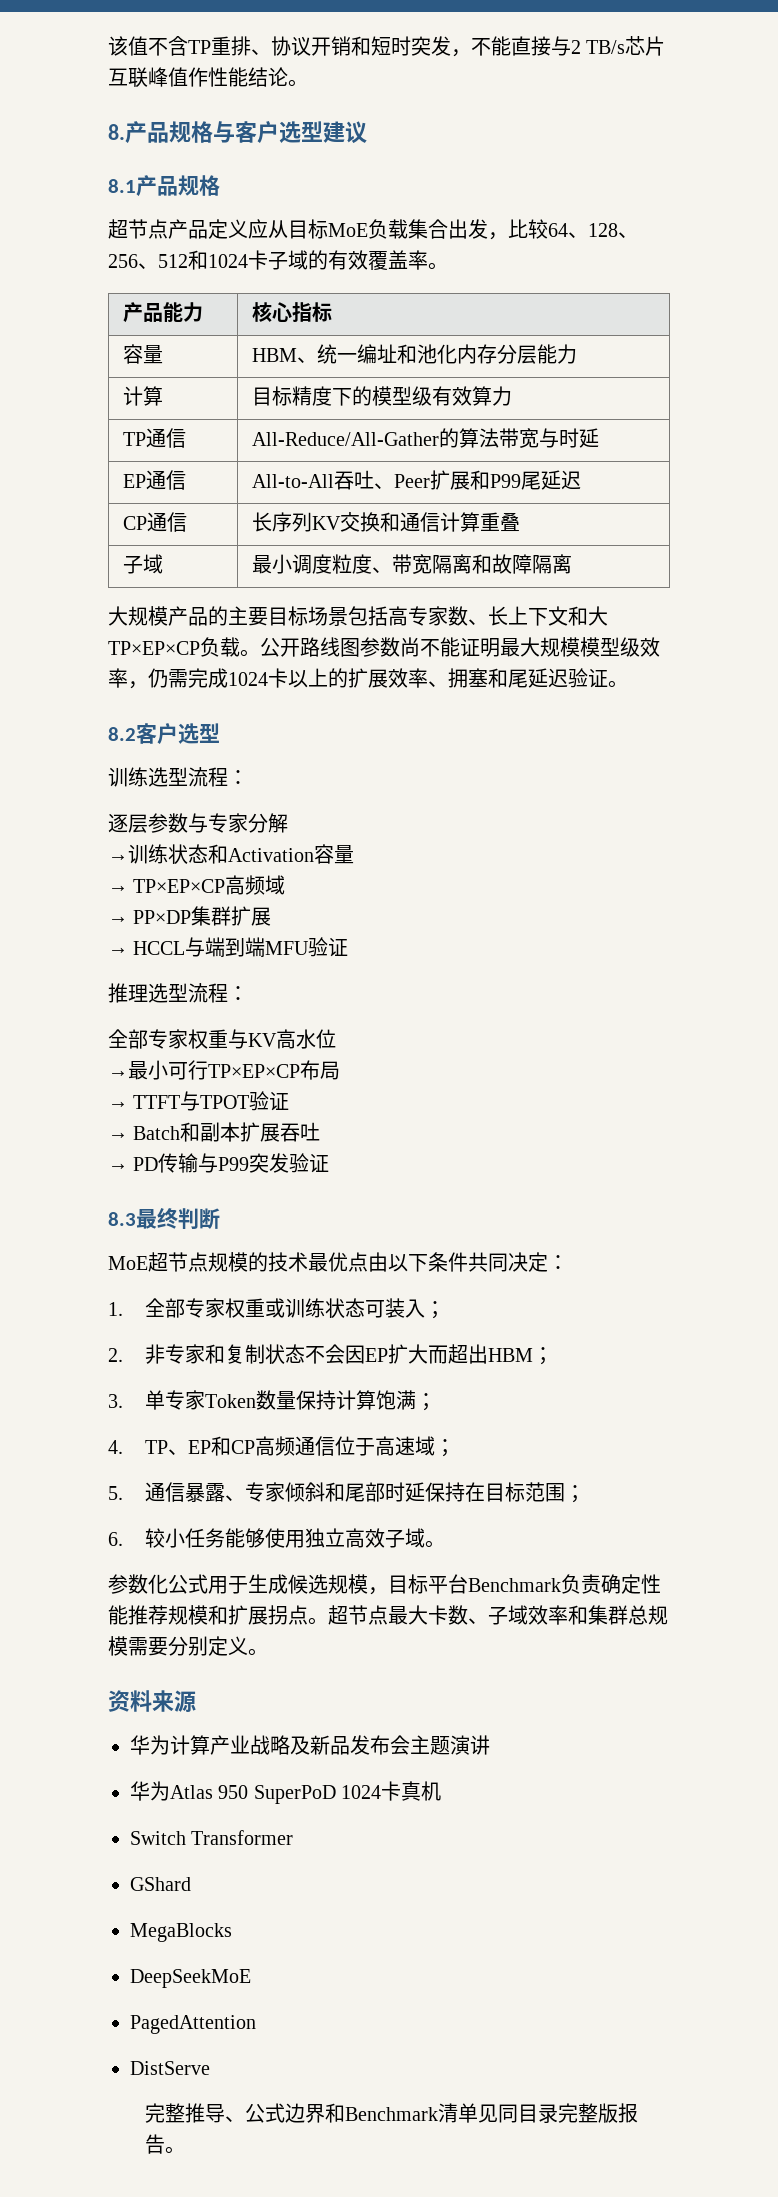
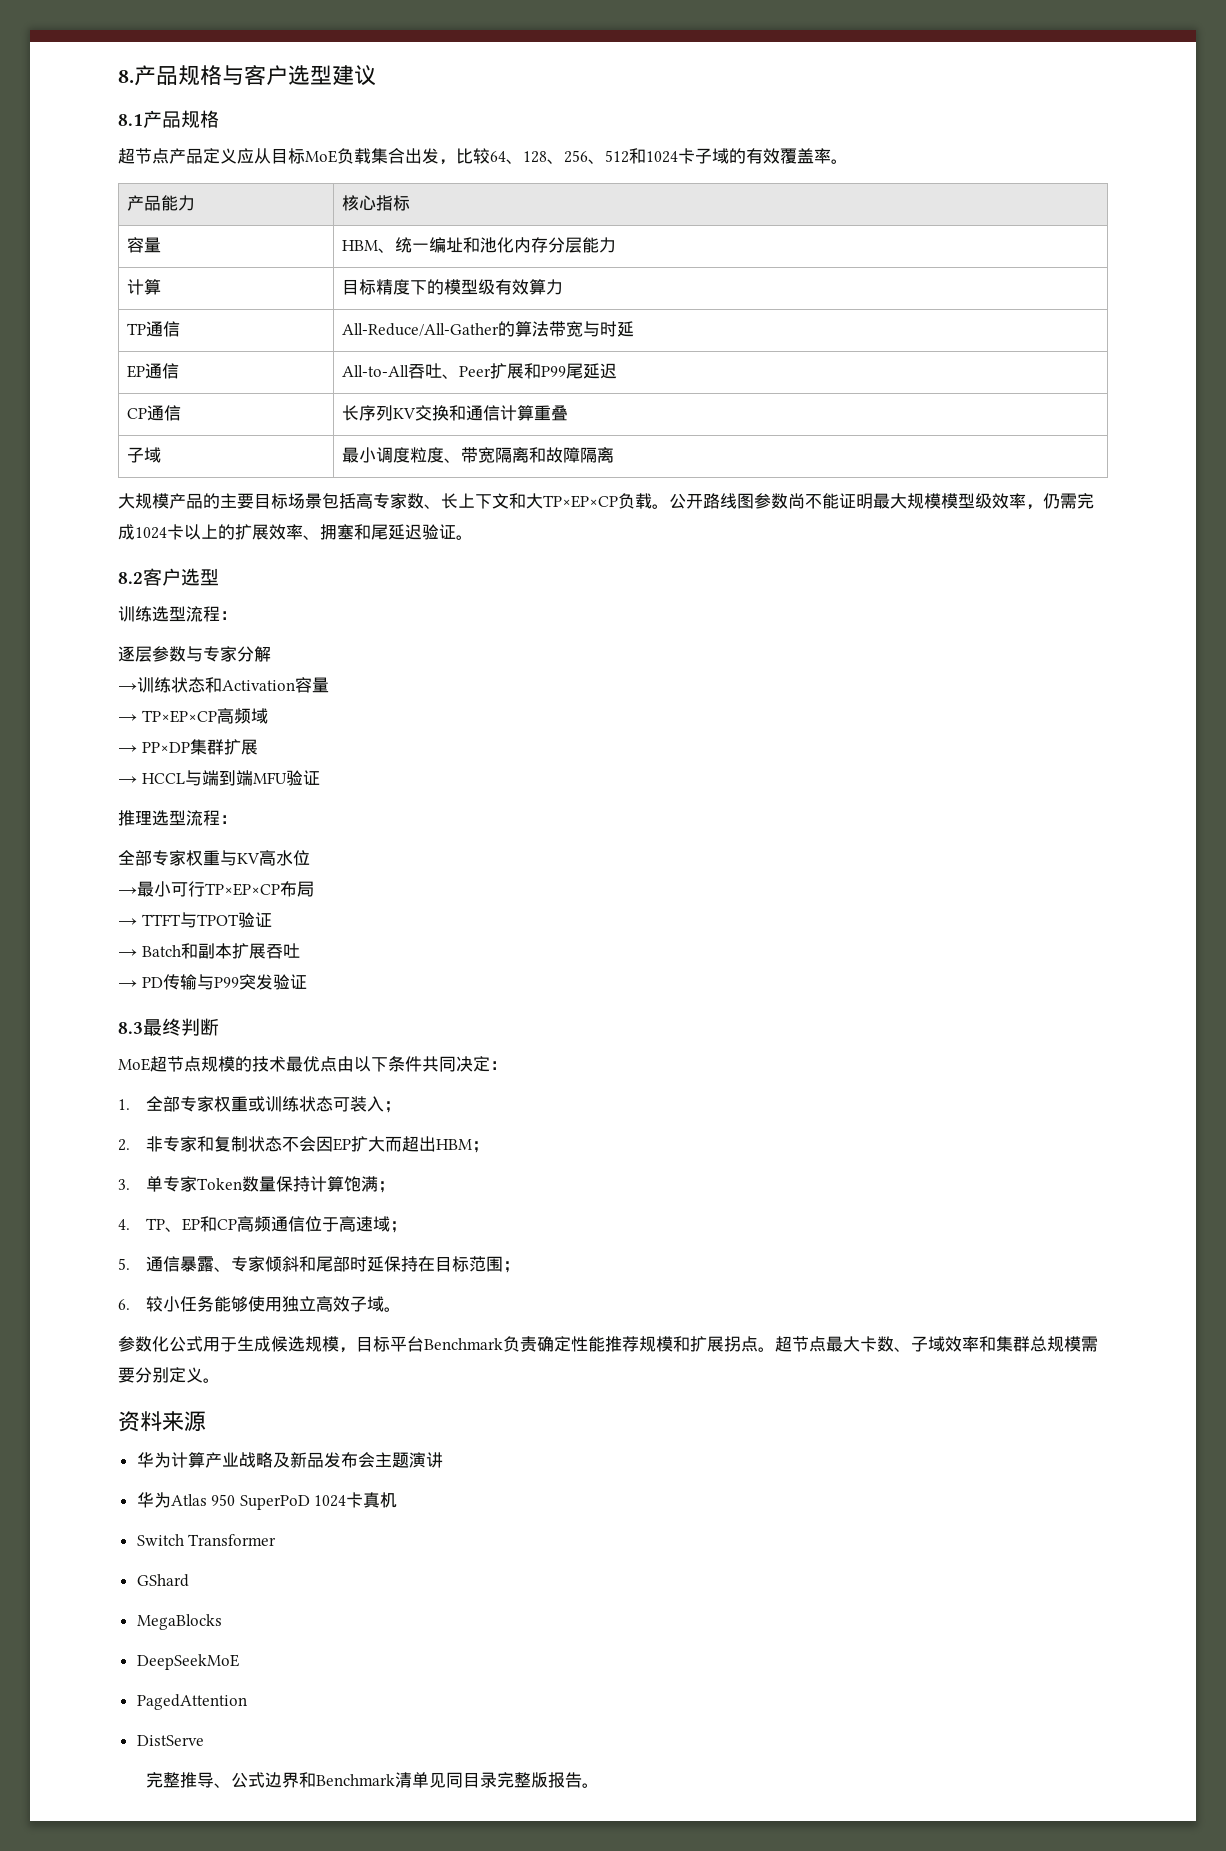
[108,36,666,57] [108,67,308,88] 该值不含TP重排、协议开销和短时突发，不能直接与2 TB/s芯片互联峰值作性能结论。 // -> (118, 76) none

